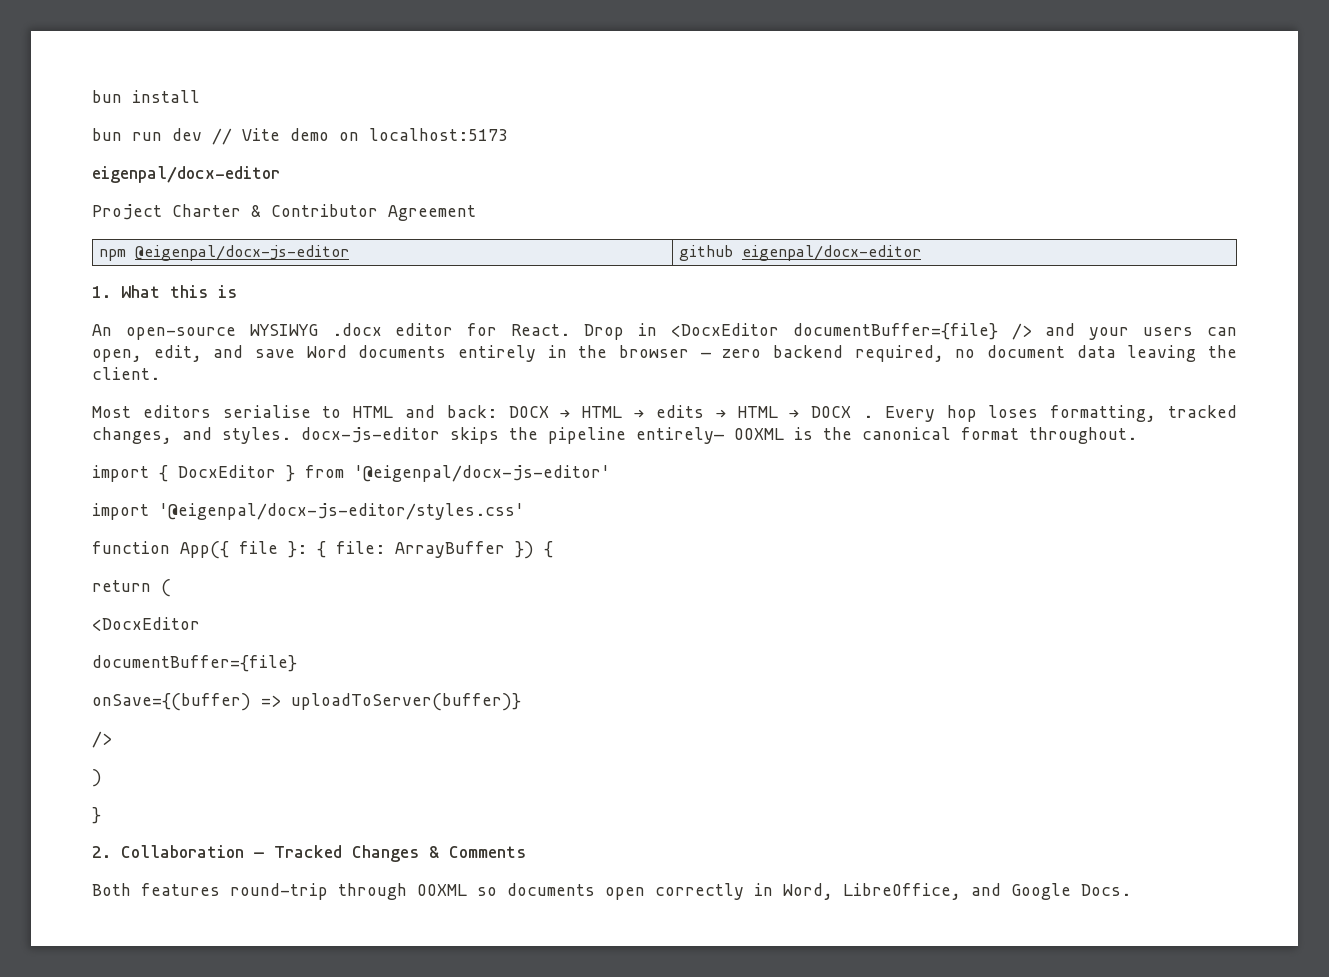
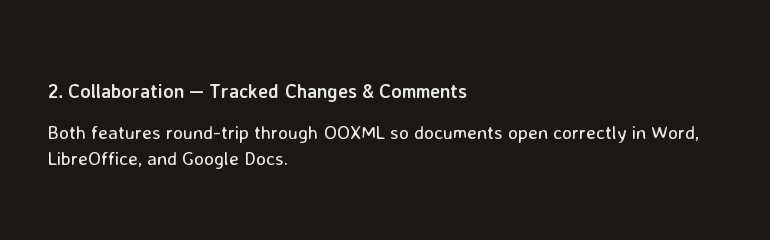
[92,90,200,103] [92,128,508,145] [92,166,280,183] [92,204,476,221] [99,245,350,261] [679,245,922,261] [92,285,237,298] [92,323,1237,340] [92,345,1237,362] [92,367,160,380] [92,405,1238,422] [92,427,1137,444] [92,465,610,482] [92,503,524,520] [92,541,553,559] [92,579,171,597] [92,617,200,631] [92,655,297,672] [92,693,521,711] [92,731,112,748] [92,769,102,787] [92,807,101,824] bun install // bun run dev // Vite demo on localhost:5173 // eigenpal/docx-editor // Project Charter & Contributor Agreement // npm @eigenpal/docx-js-editor | github eigenpal/docx-editor // 1. What this is // An open-source WYSIWYG .docx editor for React. Drop in <DocxEditor documentBuffer={file} /> and your users can open, edit, and save Word documents entirely in the browser — zero backend required, no document data leaving the client. // Most editors serialise to HTML and back: DOCX → HTML → edits → HTML → DOCX . Every hop loses formatting, tracked changes, and styles. docx-js-editor skips the pipeline entirely— OOXML is the canonical format throughout. // import { DocxEditor } from '@eigenpal/docx-js-editor' // import '@eigenpal/docx-js-editor/styles.css' // function App({ file }: { file: ArrayBuffer }) { // return ( // <DocxEditor // documentBuffer={file} // onSave={(buffer) => uploadToServer(buffer)} // /> // ) // } // -> (48, 91) none

